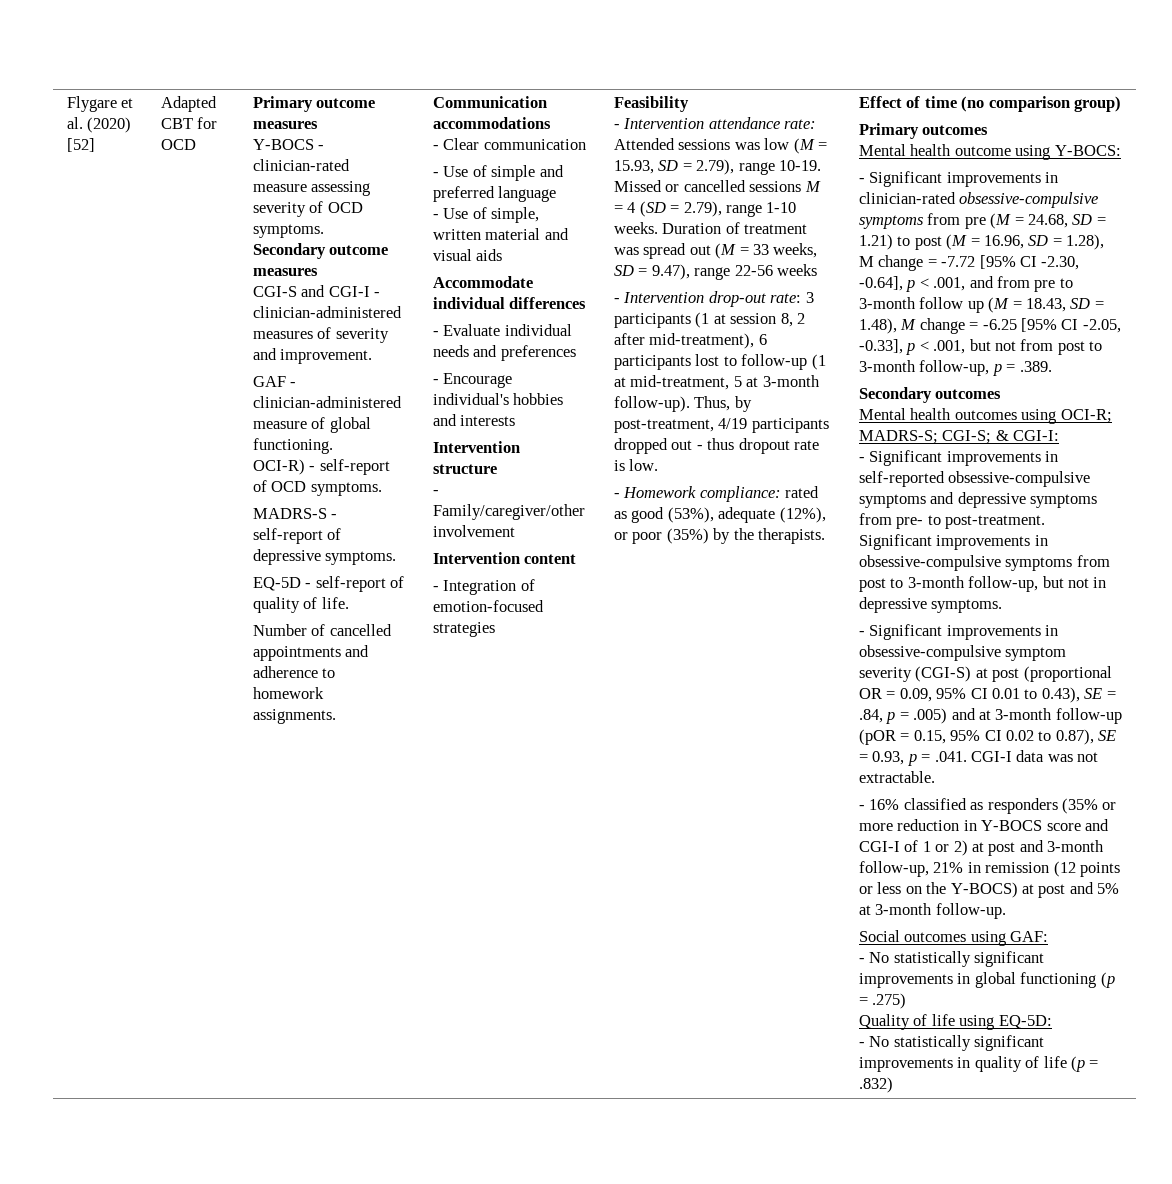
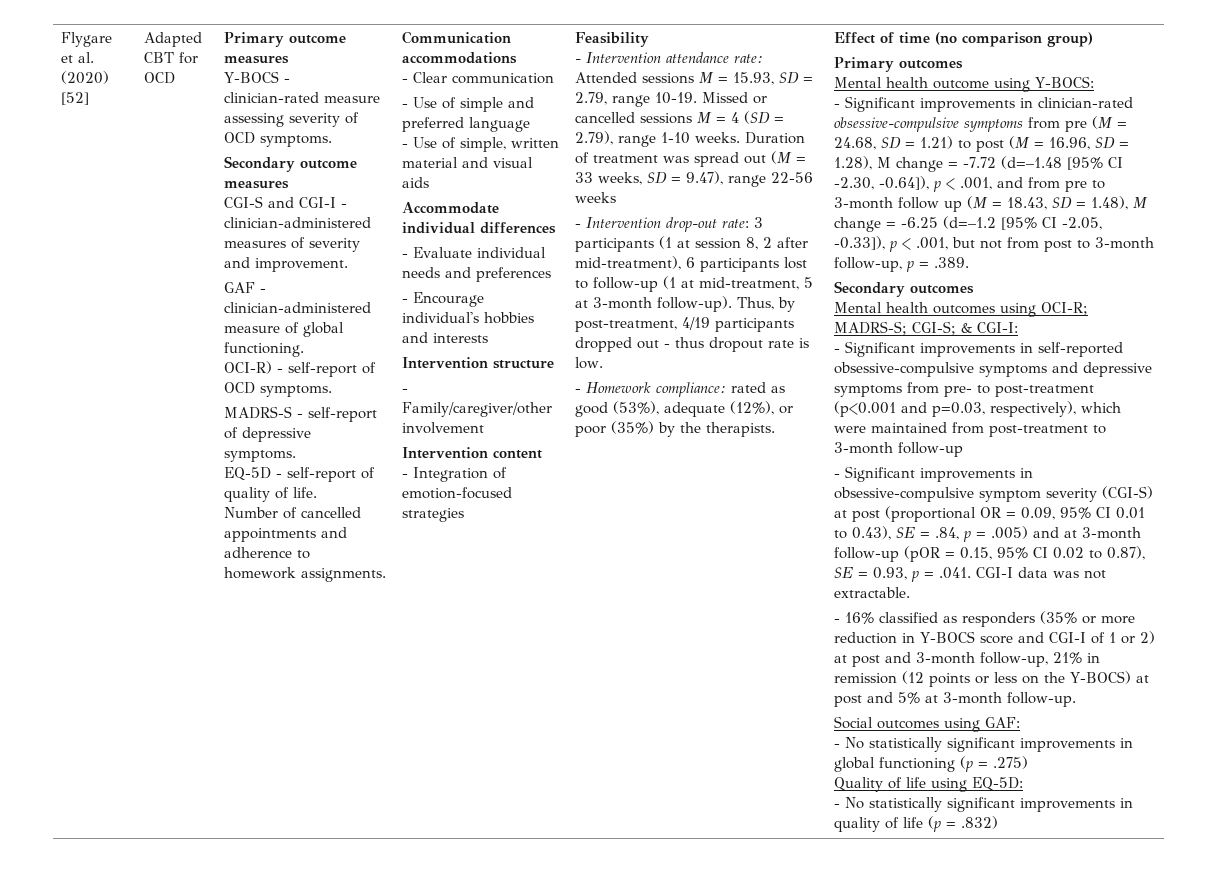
[734,138,815,154] was low (M -> [699,72,715,83] M
[696,159,735,175] 2.79), -> [575,92,608,105] 2.79,
(976, 261) none -> [1001,156,1063,169] (d=–1.48
[858,276,903,291] -0.64], -> [879,176,930,190] -0.64]),
(1017, 324) none -> [943,216,997,229] (d=–1.2
[858,339,903,354] -0.33], -> [834,236,886,250] -0.33]),
[945,515,1046,529] [858,534,1048,550] [858,555,1110,571] [858,576,1107,592] [858,597,1003,613] post-treatment. Significant improvements in obsessive-compulsive symptoms from post to 3-month follow-up, but not in depressive symptoms. -> [995,385,1095,397] [834,401,1122,417] [834,422,1107,437] [834,442,964,457] post-treatment (p<0.001 and p=0.03, respectively), which were maintained from post-treatment to 3-month follow-up

